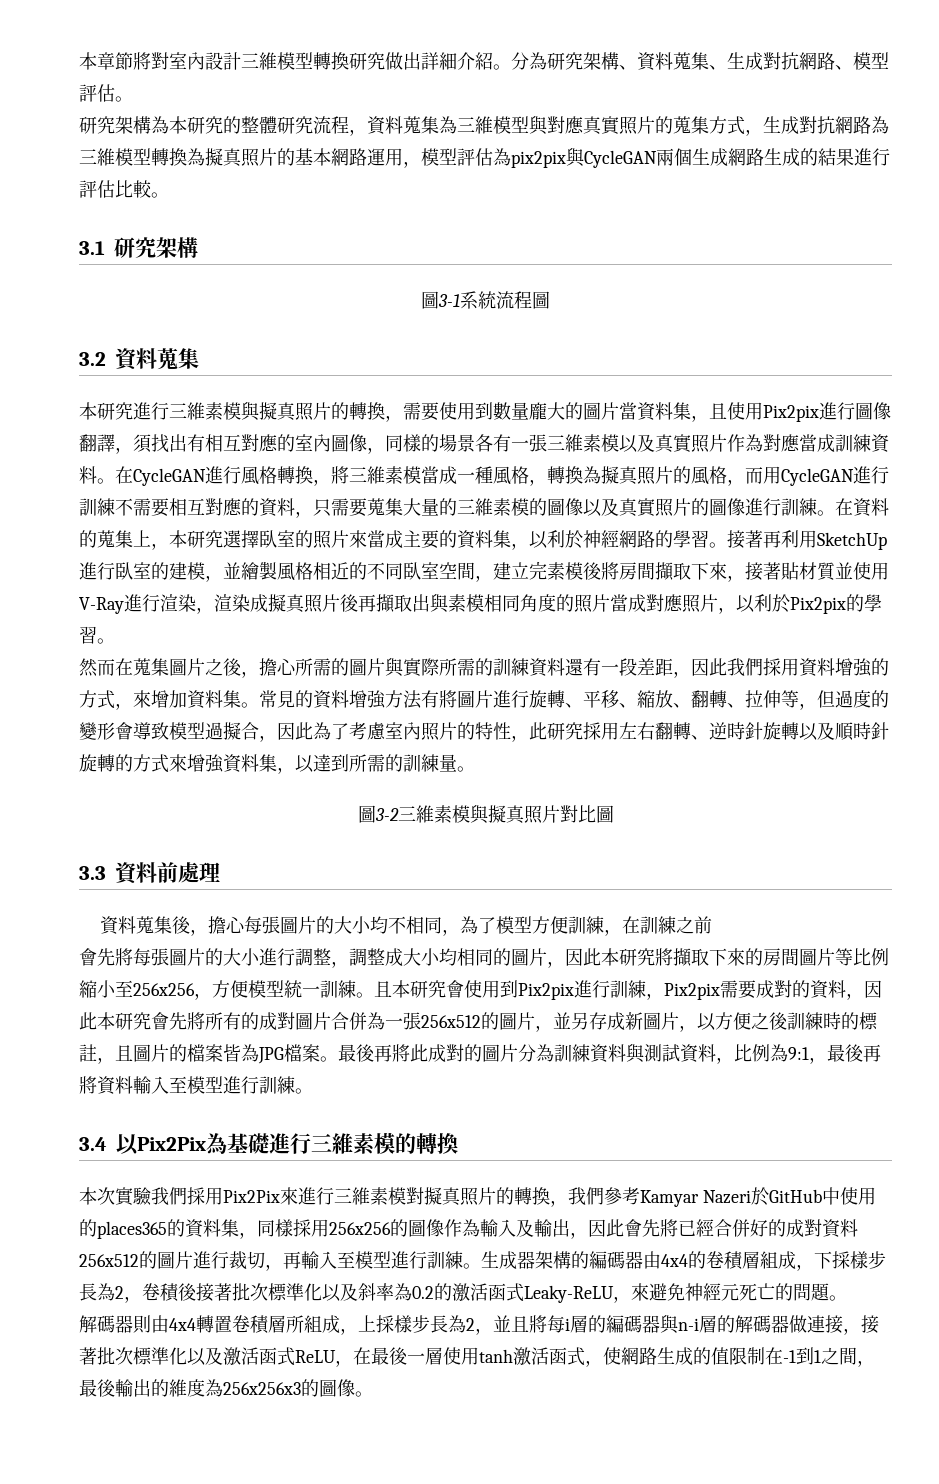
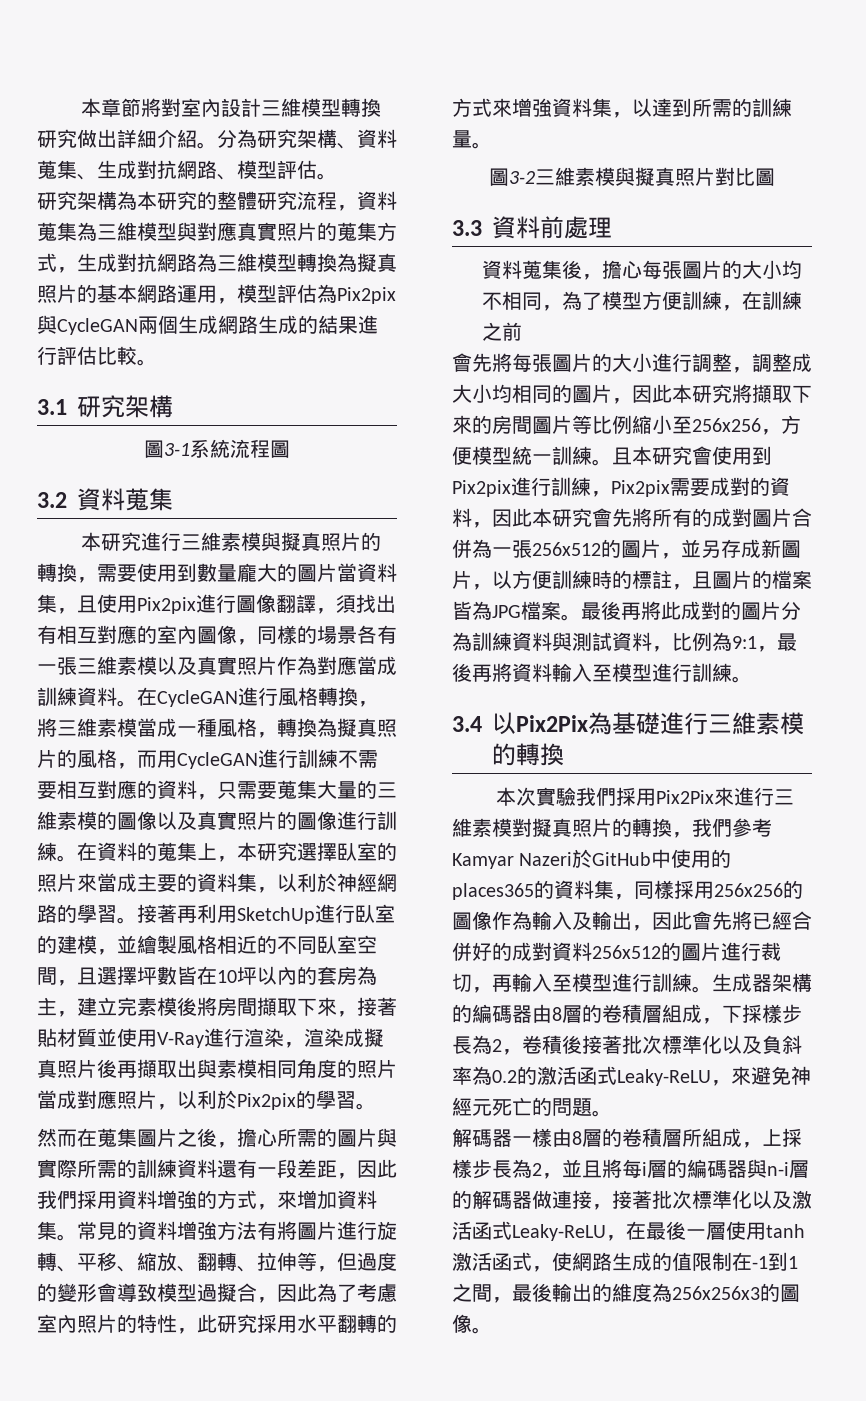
[511,151,566,168] pix2pix -> [337,287,396,304] Pix2pix
(493, 578) none -> [77,966,377,985] [37,997,77,1017] 且選擇坪數皆在10坪以內的套房為主，
[619,722,889,741] [79,754,97,772] 左右翻轉、逆時針旋轉以及順時針旋 -> [297,1314,357,1333] 水平翻
[751,1012,788,1030] 之後 -> (552, 579) none
[661,1254,688,1267] 4x4 -> [552,1005,582,1023] 8層
(358, 1292) none -> [762,1035,782,1054] 負
[133,1315,232,1334] 則由4x4轉置 -> [512,1128,622,1147] 一樣由8層的
[295,1350,336,1363] ReLU -> [512,1224,606,1241] Leaky-ReLU

